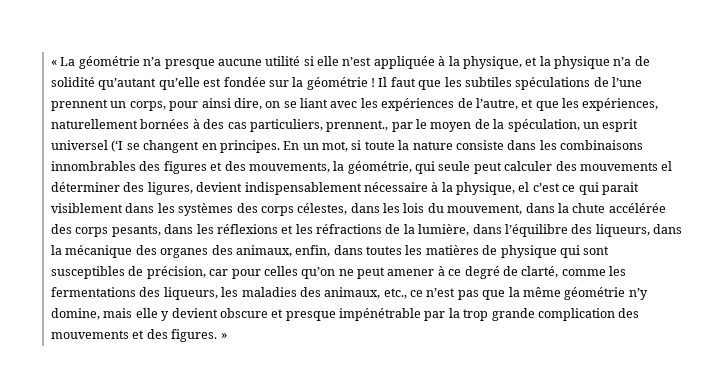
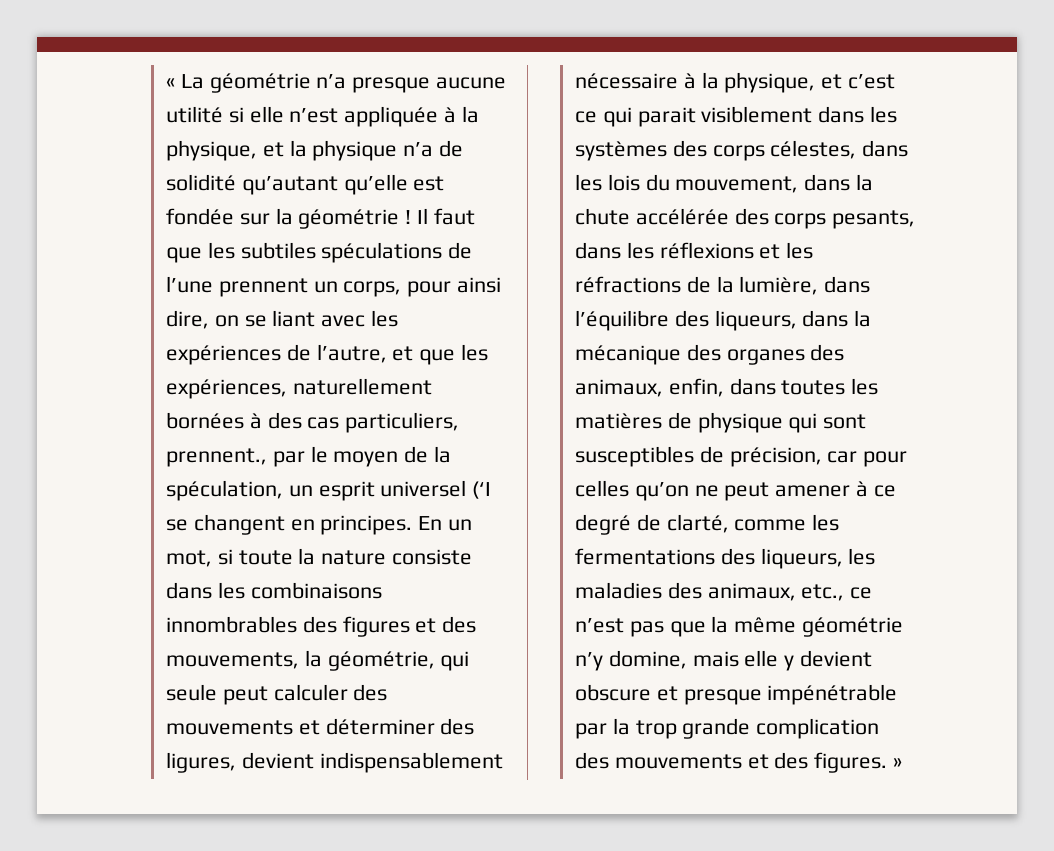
[661,161,673,171] el -> [298,720,320,735] et
[518,182,530,192] el -> [821,74,843,89] et

